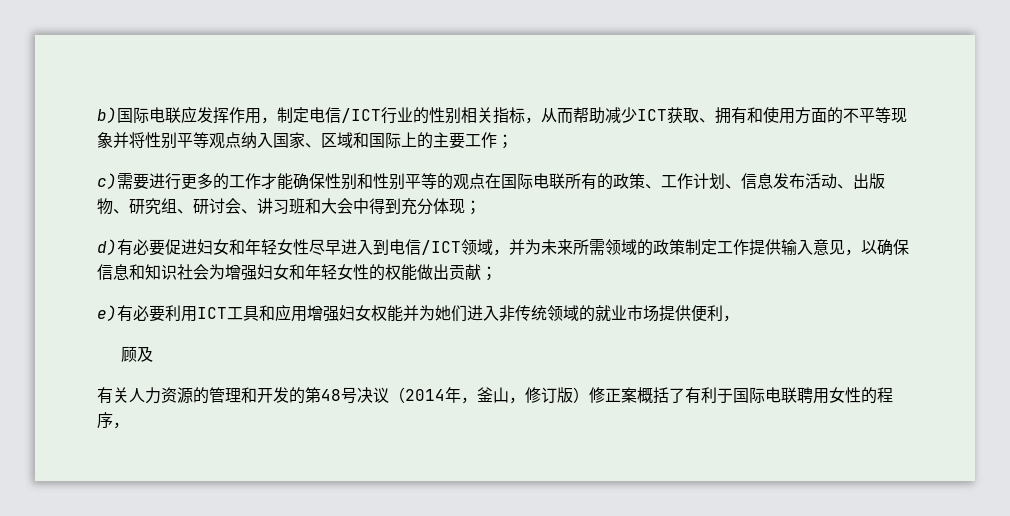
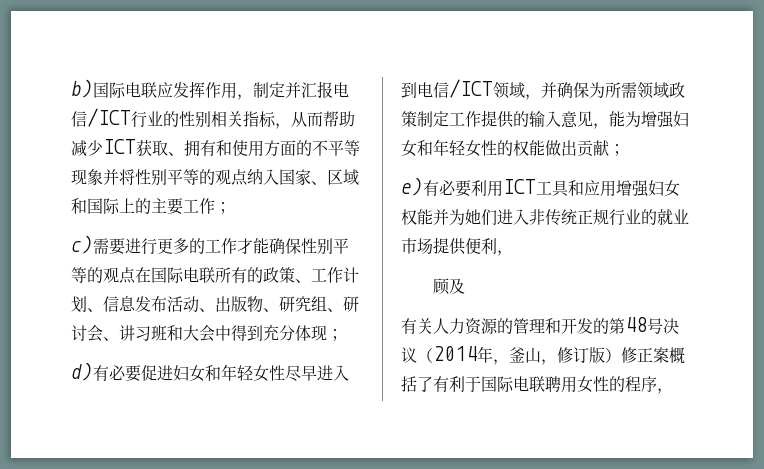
(309, 115) none -> [285,81,333,98] 并汇报
(209, 140) none -> [199,169,215,185] 的
[357,173,405,190] 和性别 -> (333, 246) none
[525,239,573,255] 为未来 -> [557,82,605,98] 确保为
[637,239,653,256] 的 -> (669, 90) none
(781, 247) none -> [513,111,529,127] 的
[861,239,909,256] [97,264,209,280] 以确保信息和知识社会 -> [609,111,625,127] 能
[547,305,579,321] 领域 -> [577,209,641,226] 正规行业

